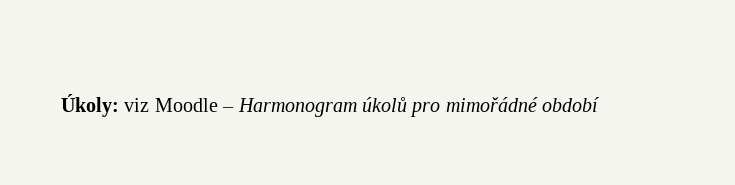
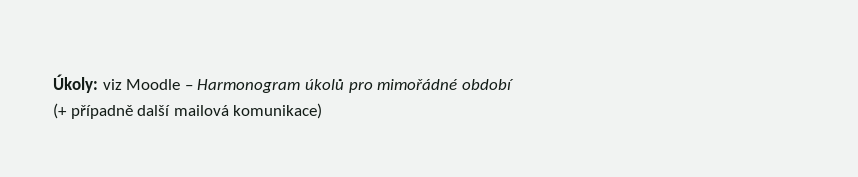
(601, 104) none -> [53,103,323,119] // (+ případně další mailová komunikace)

